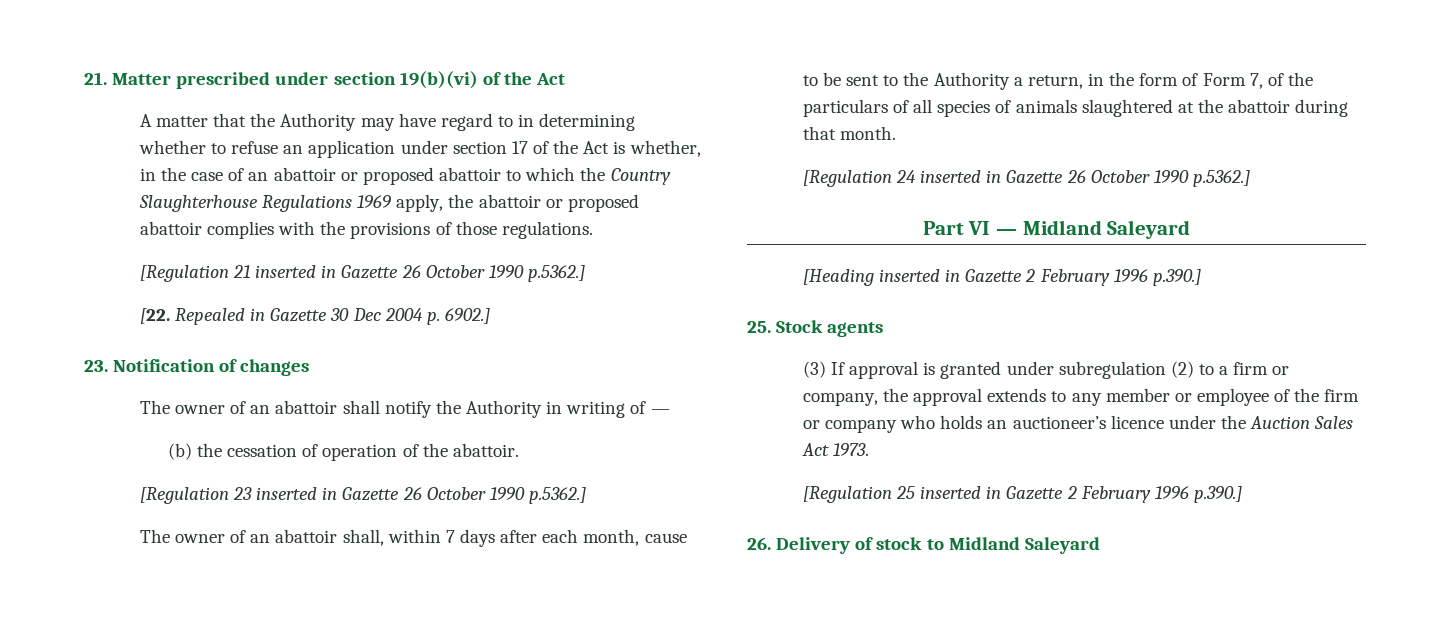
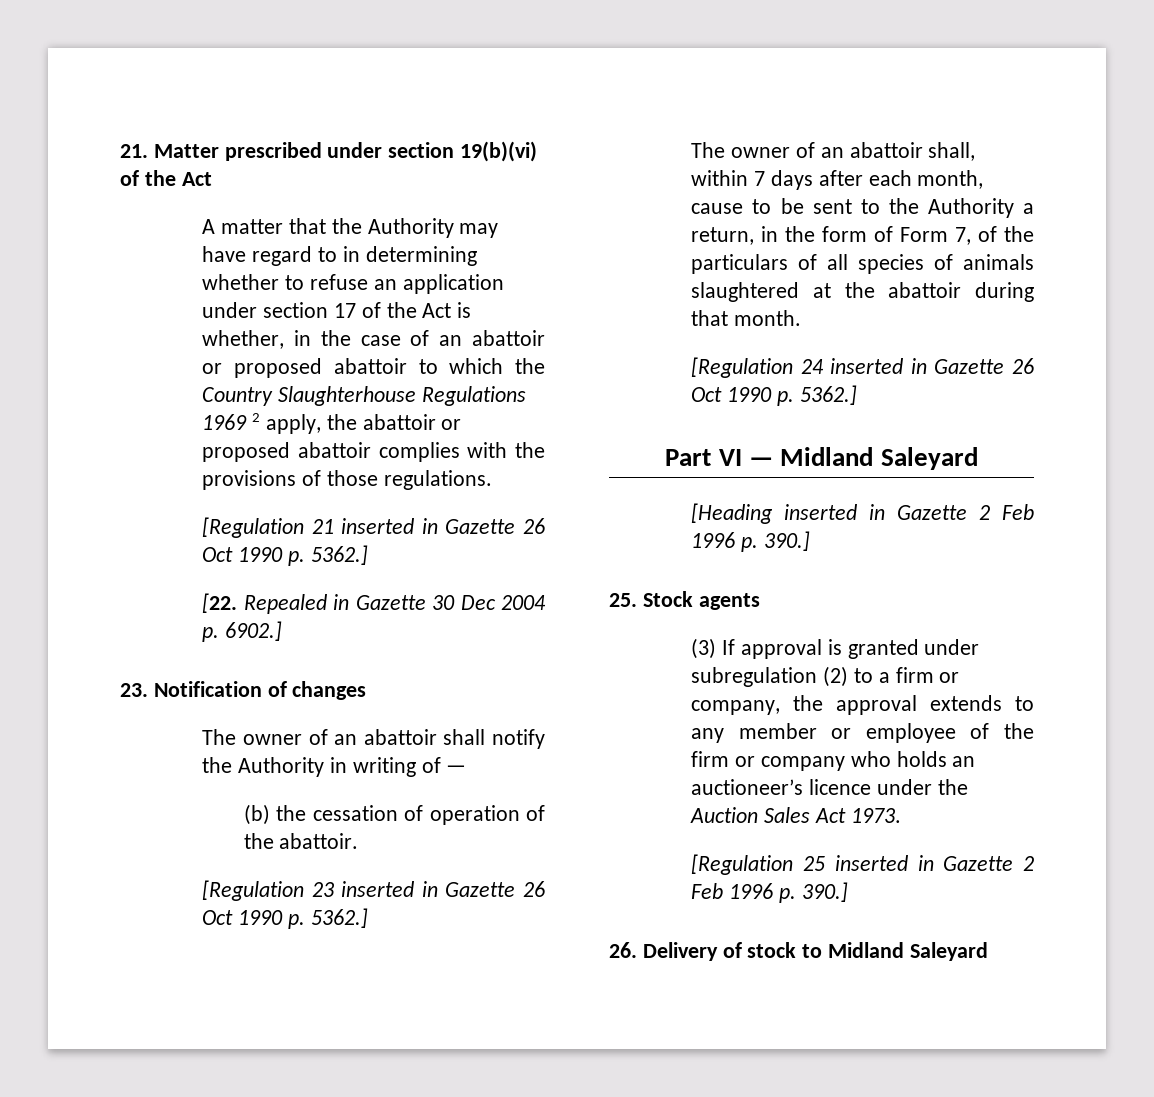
(392, 201) none -> [252,413,261,422] 2
[425,265,585,282] October 1990 p.5362.] -> [202,545,368,566] Oct 1990 p. 5362.]
[426,487,586,504] October 1990 p.5362.] -> [202,908,368,929] Oct 1990 p. 5362.]
[1090,170,1250,187] October 1990 p.5362.] -> [691,385,857,406] Oct 1990 p. 5362.]
[1039,269,1201,286] February 1996 p.390.] -> [1002,504,1034,520] [691,531,810,552] Feb 1996 p. 390.]
[1080,486,1242,503] February 1996 p.390.] -> [691,882,848,903] Feb 1996 p. 390.]

